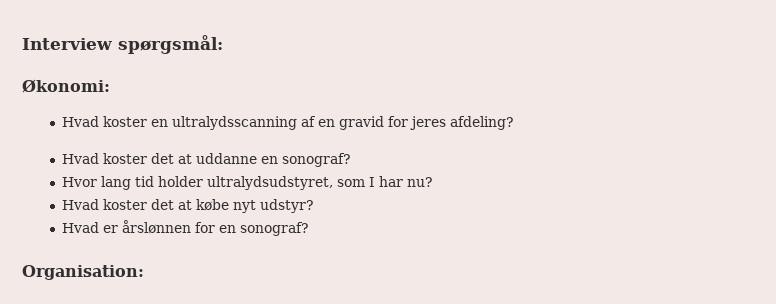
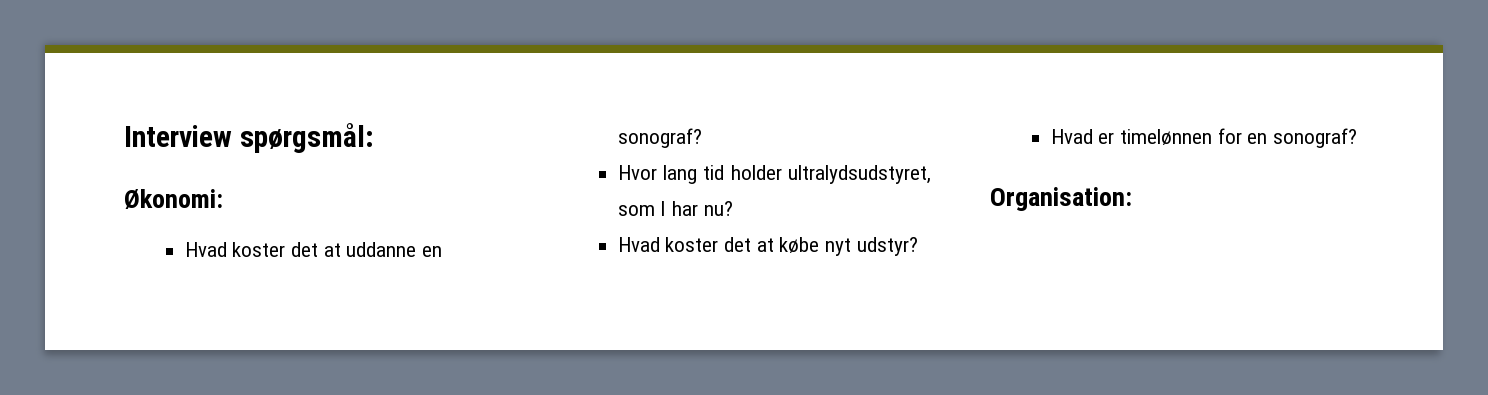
[61,116,514,130] // Hvad koster en ultralydsscanning af en gravid for jeres afdeling? -> (223, 199) none
[121,220,191,234] årslønnen -> [1119,129,1212,145] timelønnen

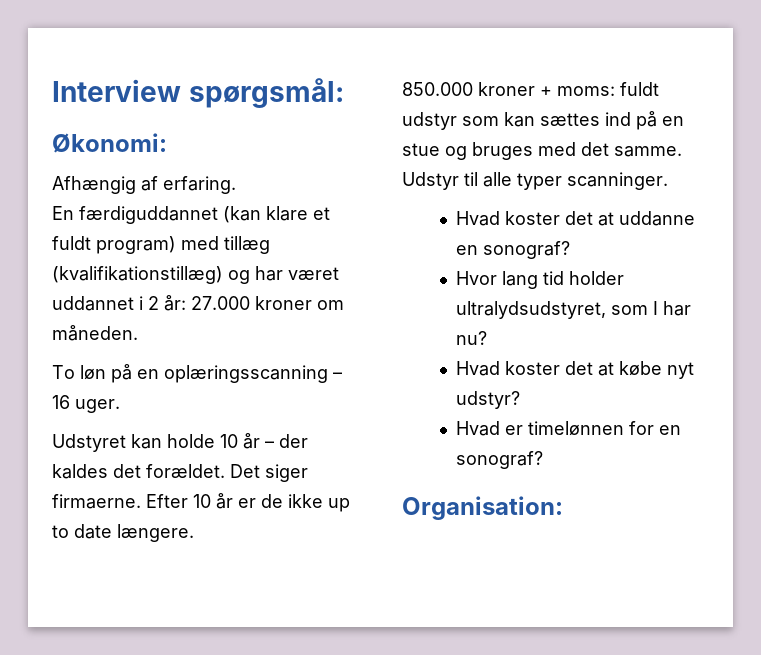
(223, 199) none -> [52,176,236,194] [52,206,330,224] [52,236,270,254] [52,266,339,284] [52,295,344,311] [52,325,138,341] [52,364,342,383] [52,395,120,413] [52,433,308,452] [52,464,308,482] [52,493,350,512] [52,524,194,542] [402,82,659,96] [402,111,684,130] [402,142,682,160] [402,172,668,190] // Afhængig af erfaring. // En færdiguddannet (kan klare et fuldt program) med tillæg (kvalifikationstillæg) og har været uddannet i 2 år: 27.000 kroner om måneden. // To løn på en oplæringsscanning – 16 uger. // Udstyret kan holde 10 år – der kaldes det forældet. Det siger firmaerne. Efter 10 år er de ikke up to date længere. // 850.000 kroner + moms: fuldt udstyr som kan sættes ind på en stue og bruges med det samme. Udstyr til alle typer scanninger.

